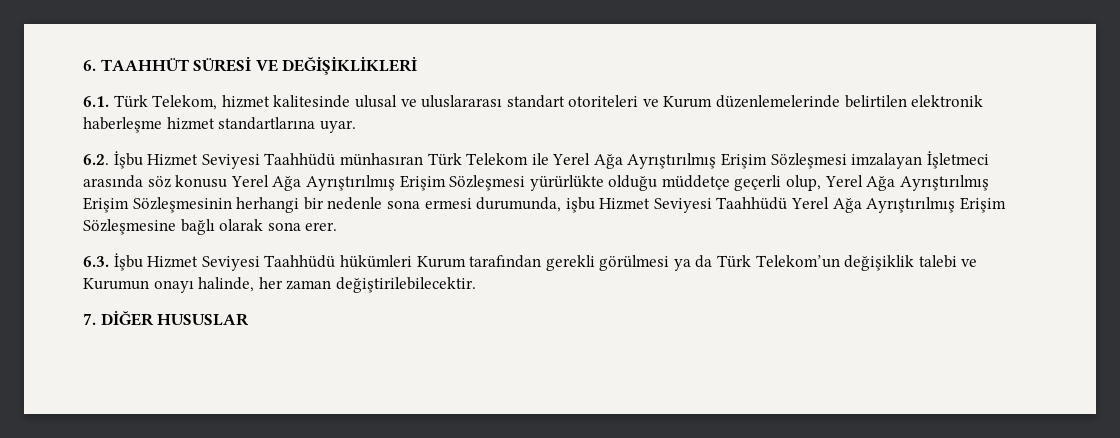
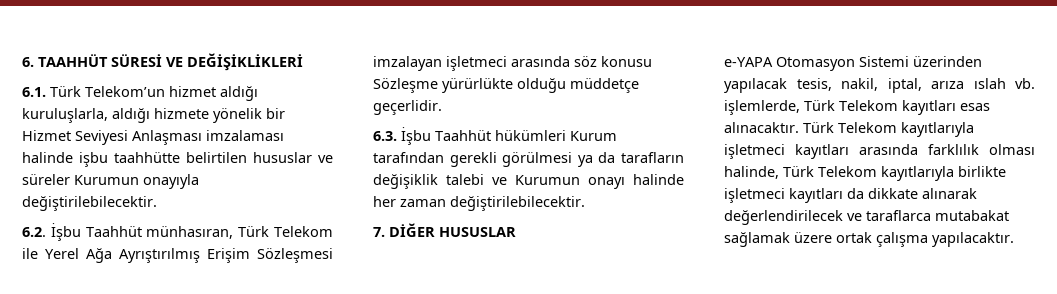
[152,95,984,110] [83,117,356,133] [83,151,423,169] Telekom, hizmet kalitesinde ulusal ve uluslararası standart otoriteleri ve Kurum düzenlemelerinde belirtilen elektronik haberleşme hizmet standartlarına uyar. // 6.2. İşbu Hizmet Seviyesi Taahhüdü münhasıran -> [85,86,258,101] [22,108,285,123] [22,130,284,145] [22,152,333,167] [22,174,199,189] [22,196,157,211] [22,223,234,241] Telekom’un hizmet aldığı kuruluşlarla, aldığı hizmete yönelik bir Hizmet Seviyesi Anlaşması imzalaması halinde işbu taahhütte belirtilen hususlar ve süreler Kurumun onayıyla değiştirilebilecektir. // 6.2. İşbu Taahhüt münhasıran,
[926,151,989,169] İşletmeci -> [446,56,507,71] işletmeci
[230,175,989,191] [83,197,1006,213] [83,219,338,235] Yerel Ağa Ayrıştırılmış Erişim Sözleşmesi yürürlükte olduğu müddetçe geçerli olup, Yerel Ağa Ayrıştırılmış Erişim Sözleşmesinin herhangi bir nedenle sona ermesi durumunda, işbu Hizmet Seviyesi Taahhüdü Yerel Ağa Ayrıştırılmış Erişim Sözleşmesine bağlı olarak sona erer. -> [373,78,639,93] [373,100,442,115] Sözleşme yürürlükte olduğu müddetçe geçerlidir.
[147,255,336,271] Hizmet Seviyesi Taahhüdü -> [435,130,491,141] Taahhüt
[717,255,840,268] Türk Telekom’un -> [621,152,684,163] tarafların
[198,277,255,292] halinde, -> [633,174,684,185] halinde
(250, 319) none -> [724,56,982,71] [724,78,1035,93] [724,100,990,115] [724,122,974,137] [724,144,1035,159] [724,166,1006,181] [724,188,977,203] [724,210,1009,225] [724,232,1014,247] // e-YAPA Otomasyon Sistemi üzerinden yapılacak tesis, nakil, iptal, arıza ıslah vb. işlemlerde, Türk Telekom kayıtları esas alınacaktır. Türk Telekom kayıtlarıyla işletmeci kayıtları arasında farklılık olması halinde, Türk Telekom kayıtlarıyla birlikte işletmeci kayıtları da dikkate alınarak değerlendirilecek ve taraflarca mutabakat sağlamak üzere ortak çalışma yapılacaktır.

